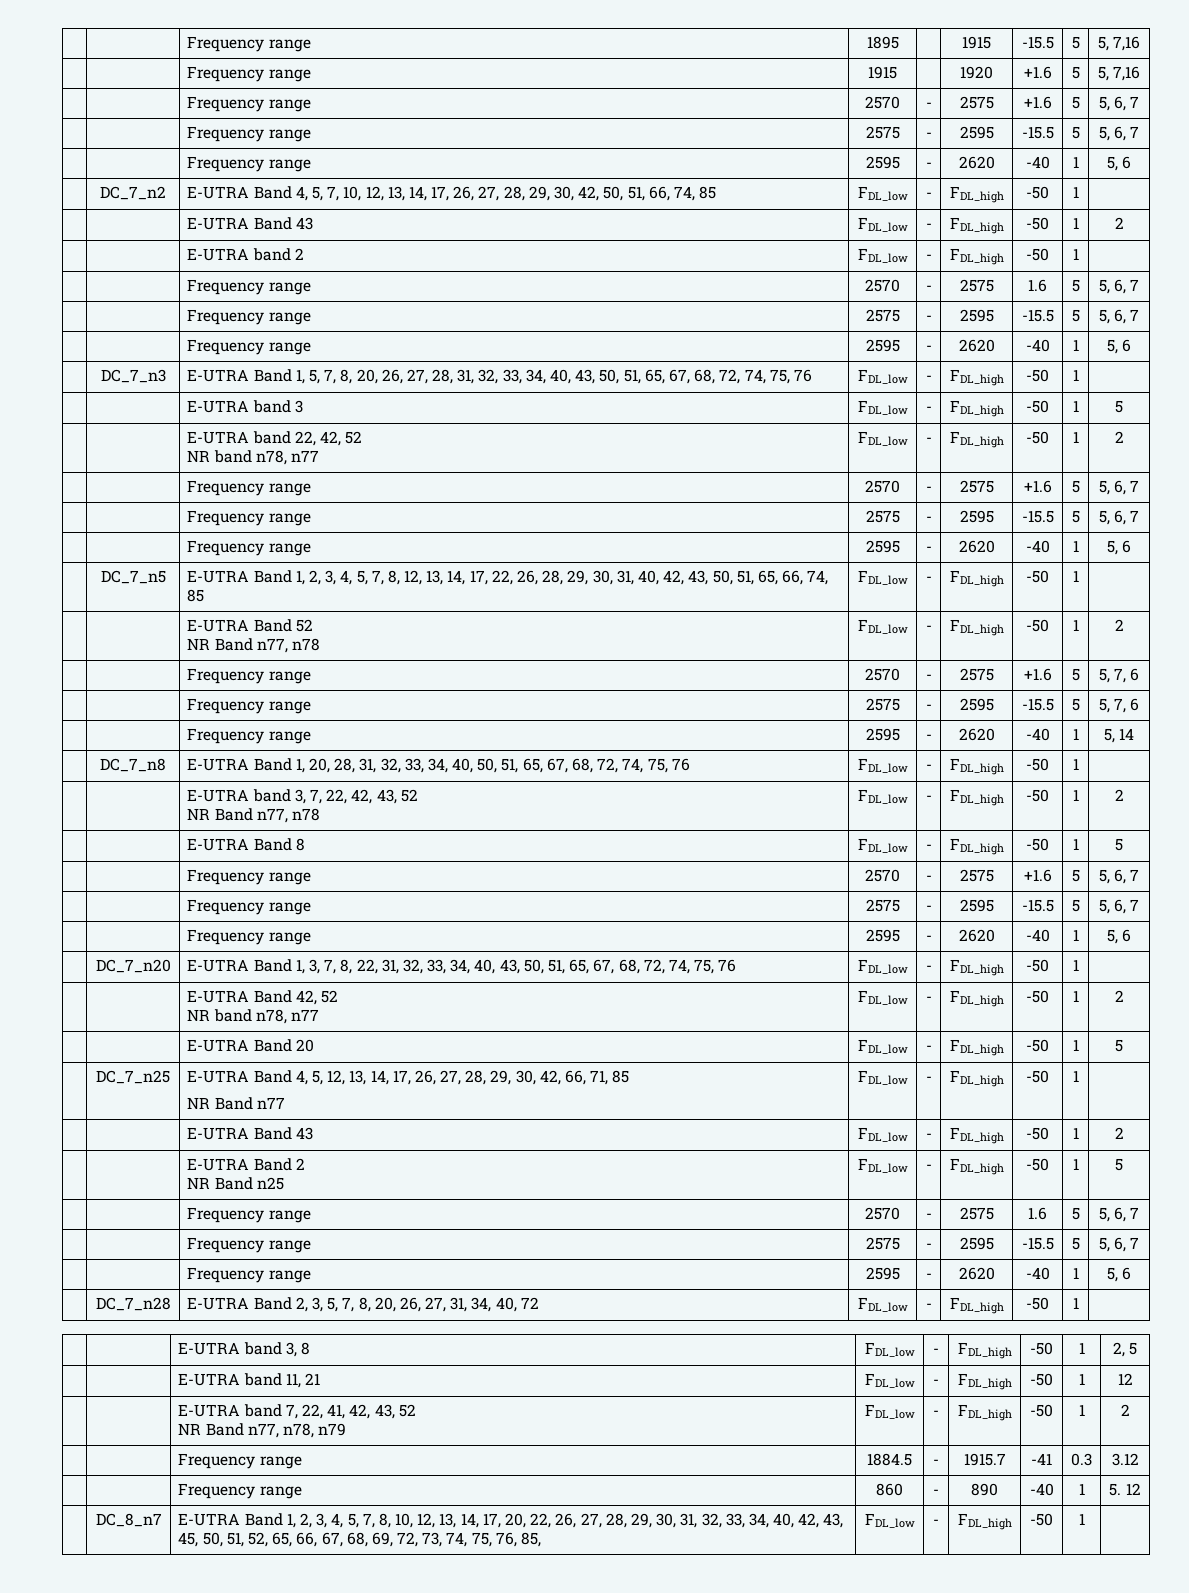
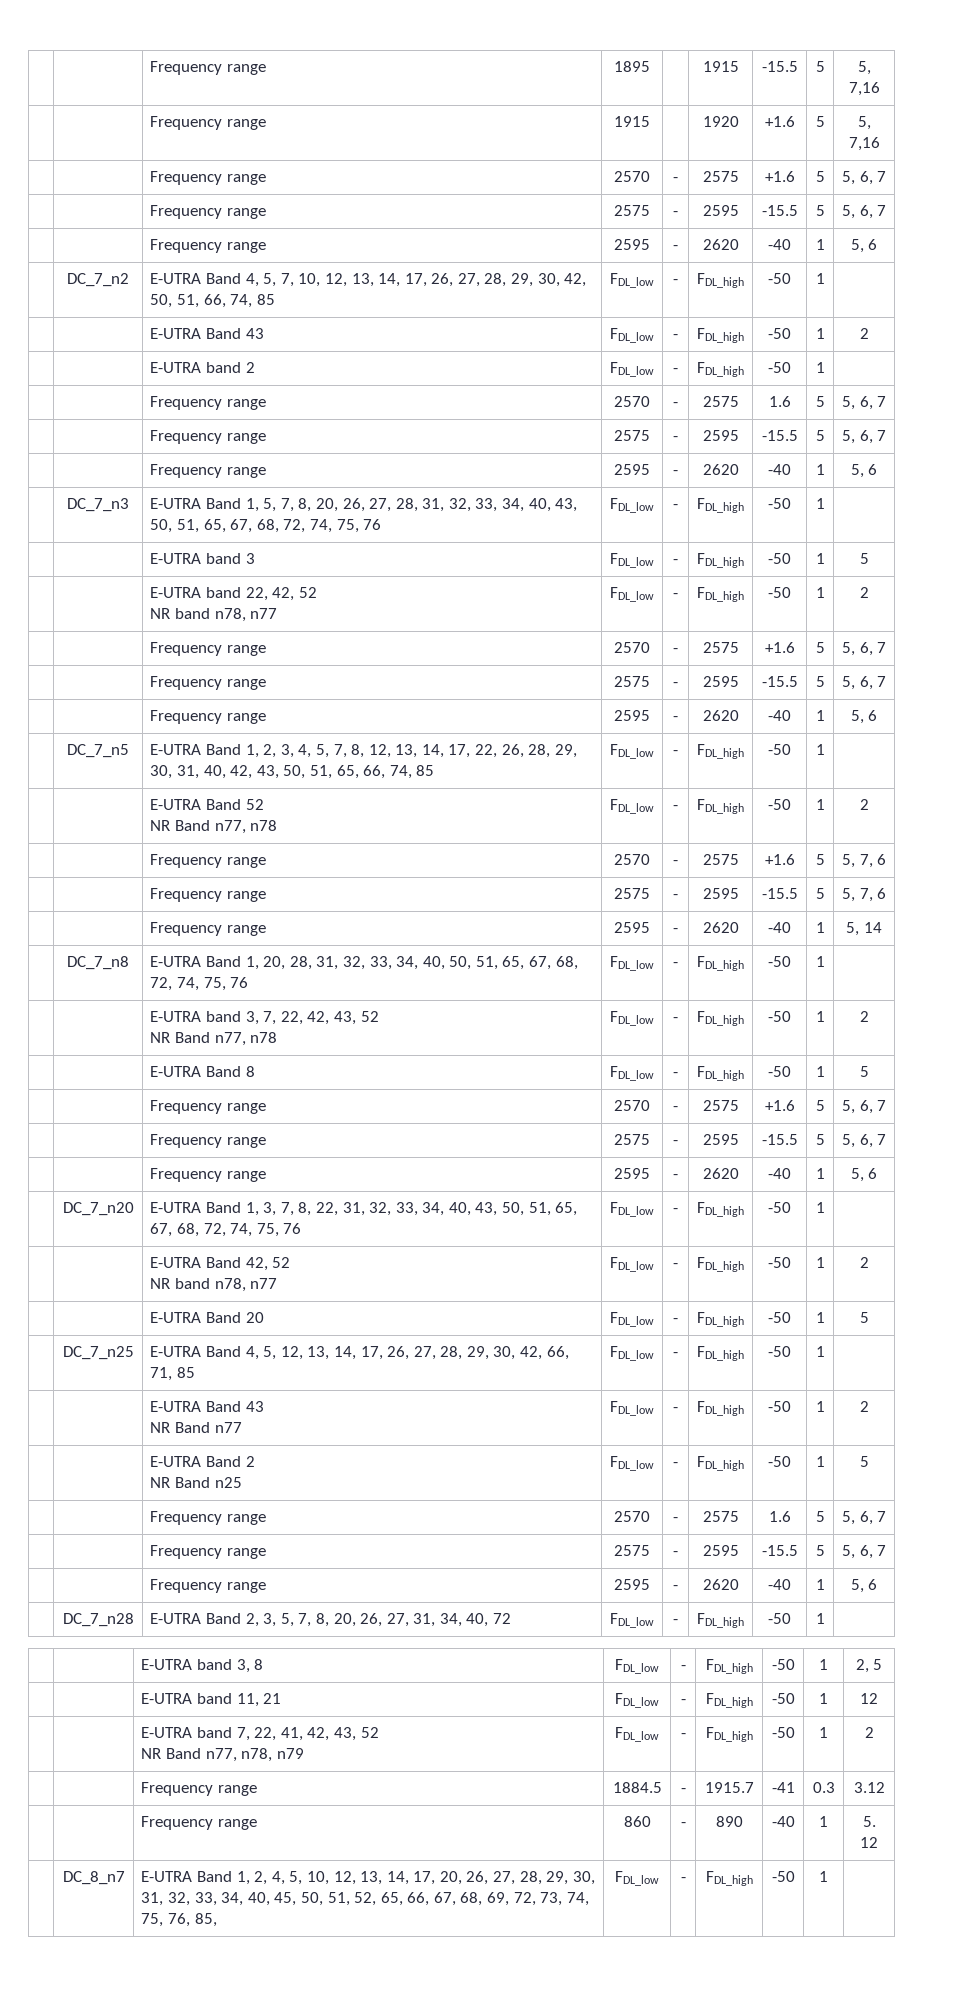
[187,1097,285,1110] [857,1070,908,1085] [925,1076,932,1082] [949,1070,1004,1087] [1026,1070,1049,1083] [1072,1070,1079,1082] [187,1127,313,1140] // NR Band n77 | FDL_low | - | FDL_high | -50 | 1 | // | | E-UTRA Band 43 -> [610,1346,654,1361] [673,1352,678,1357] [697,1346,744,1361] [768,1346,791,1357] [815,1346,825,1357] [150,1401,264,1412] [150,1422,242,1433] | FDL_low | - | FDL_high | -50 | 1 | // | | E-UTRA Band 43 // NR Band n77
[316,1513,391,1528] 3, 4, 5, 7, 8, -> [271,1871,303,1885] 4, 5,
[530,1513,552,1528] 22, -> (462, 1878) none
[798,1513,844,1528] 42, 43, -> (270, 1899) none

